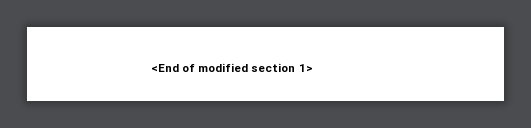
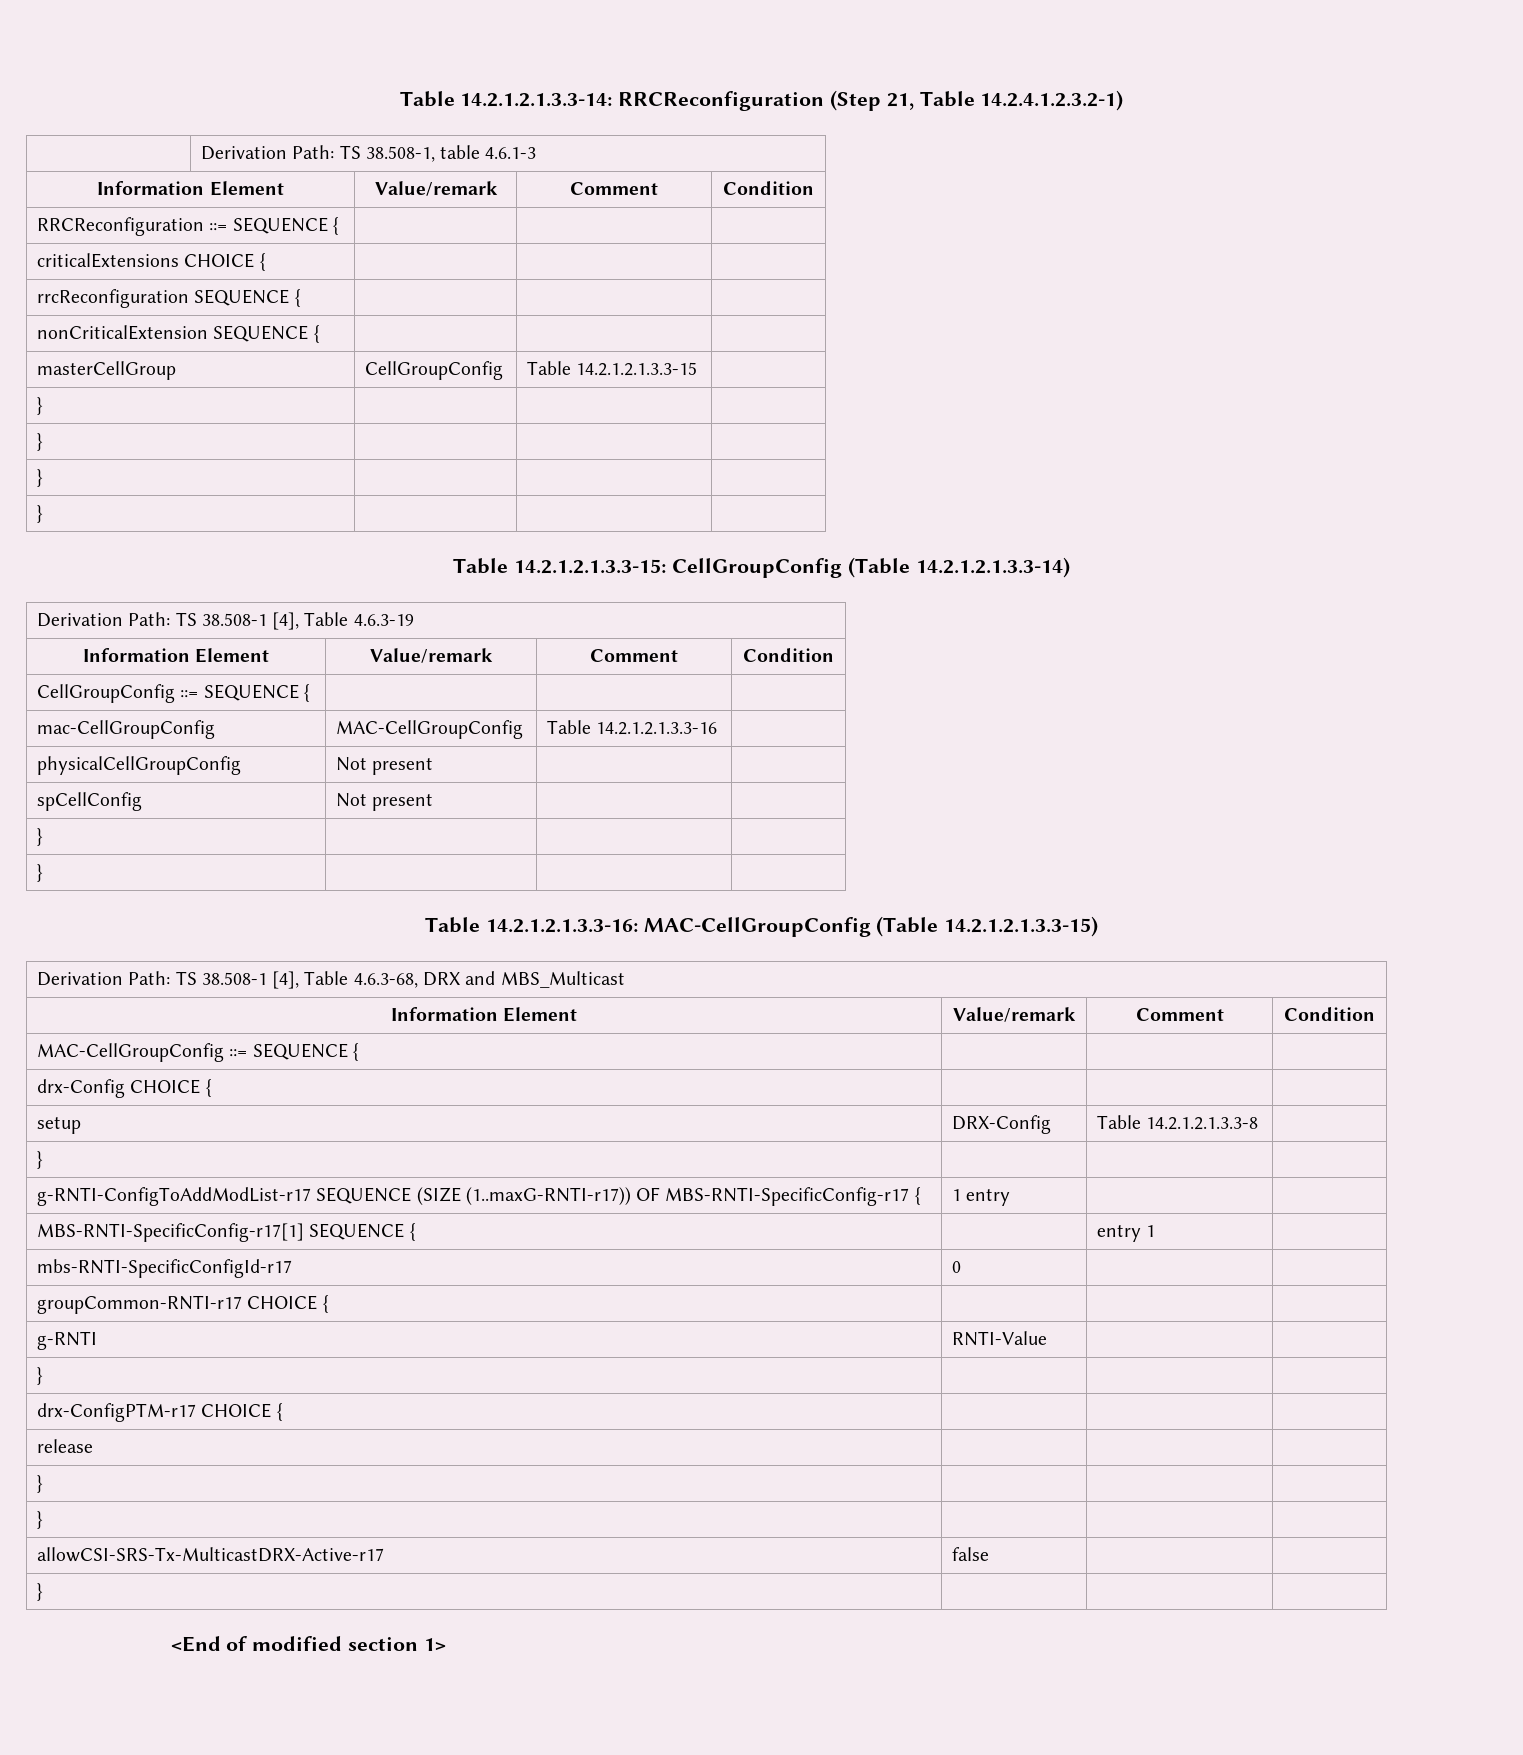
(151, 68) none -> [399,90,1124,111] [201,145,537,162] [97,181,284,196] [374,181,498,196] [570,182,658,195] [723,181,814,195] [37,217,339,236] [37,253,266,271] [37,289,301,308] [37,325,320,343] [37,361,177,380] [365,361,504,380] [527,361,698,376] [37,397,44,415] [37,433,44,451] [37,469,44,487] [37,505,44,523] [453,557,1070,578] [37,612,414,630] [82,648,270,663] [370,648,493,663] [590,649,678,662] [743,648,834,662] [37,684,310,703] [37,720,216,739] [336,720,524,739] [547,720,718,735] [37,756,242,775] [336,757,434,775] [37,792,143,811] [336,793,434,811] [37,828,44,846] [37,864,44,882] [424,916,1099,937] [37,971,625,989] [390,1007,578,1022] [953,1007,1076,1022] [1135,1008,1224,1021] [1284,1007,1375,1021] [37,1043,359,1062] [37,1079,212,1098] [37,1116,82,1134] [952,1115,1052,1134] [1097,1115,1259,1130] [37,1151,44,1169] [37,1187,921,1206] [952,1188,1011,1206] [37,1223,416,1242] [1097,1224,1156,1242] [37,1259,293,1278] [952,1261,962,1273] [37,1295,329,1314] [37,1331,98,1350] [952,1331,1048,1346] [37,1367,44,1385] [37,1403,283,1422] [37,1439,94,1453] [37,1475,44,1493] [37,1511,44,1529] [37,1547,385,1562] [952,1547,990,1561] [37,1583,44,1601] Table 14.2.1.2.1.3.3-14: RRCReconfiguration (Step 21, Table 14.2.4.1.2.3.2-1) // | Derivation Path: TS 38.508-1, table 4.6.1-3 // Information Element | Value/remark | Comment | Condition // RRCReconfiguration ::= SEQUENCE { | | | // criticalExtensions CHOICE { | | | // rrcReconfiguration SEQUENCE { | | | // nonCriticalExtension SEQUENCE { | | | // masterCellGroup | CellGroupConfig | Table 14.2.1.2.1.3.3-15 | // } | | | // } | | | // } | | | // } | | | // Table 14.2.1.2.1.3.3-15: CellGroupConfig (Table 14.2.1.2.1.3.3-14) // Derivation Path: TS 38.508-1 [4], Table 4.6.3-19 // Information Element | Value/remark | Comment | Condition // CellGroupConfig ::= SEQUENCE { | | | // mac-CellGroupConfig | MAC-CellGroupConfig | Table 14.2.1.2.1.3.3-16 | // physicalCellGroupConfig | Not present | | // spCellConfig | Not present | | // } | | | // } | | | // Table 14.2.1.2.1.3.3-16: MAC-CellGroupConfig (Table 14.2.1.2.1.3.3-15) // Derivation Path: TS 38.508-1 [4], Table 4.6.3-68, DRX and MBS_Multicast // Information Element | Value/remark | Comment | Condition // MAC-CellGroupConfig ::= SEQUENCE { | | | // drx-Config CHOICE { | | | // setup | DRX-Config | Table 14.2.1.2.1.3.3-8 | // } | | | // g-RNTI-ConfigToAddModList-r17 SEQUENCE (SIZE (1..maxG-RNTI-r17)) OF MBS-RNTI-SpecificConfig-r17 { | 1 entry | | // MBS-RNTI-SpecificConfig-r17[1] SEQUENCE { | | entry 1 | // mbs-RNTI-SpecificConfigId-r17 | 0 | | // groupCommon-RNTI-r17 CHOICE { | | | // g-RNTI | RNTI-Value | | // } | | | // drx-ConfigPTM-r17 CHOICE { | | | // release | | | // } | | | // } | | | // allowCSI-SRS-Tx-MulticastDRX-Active-r17 | false | | // } | | | //

